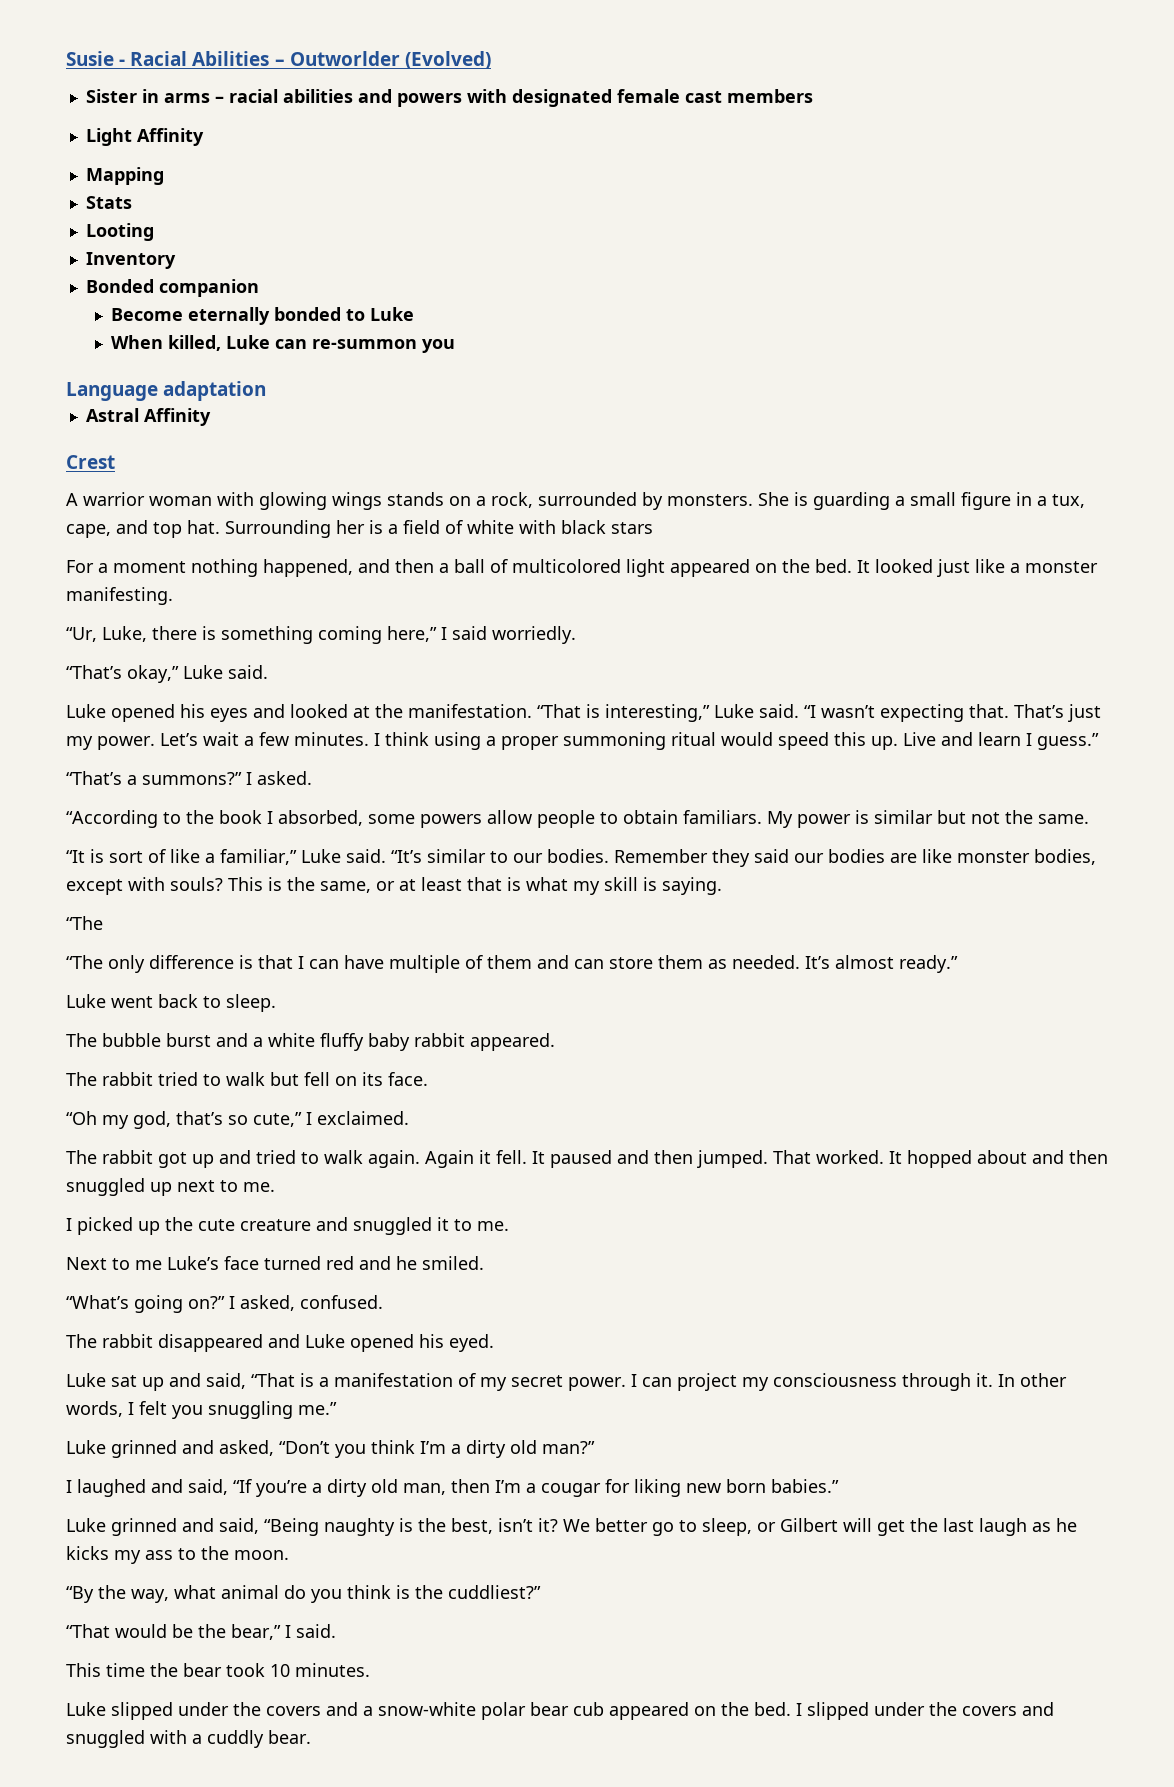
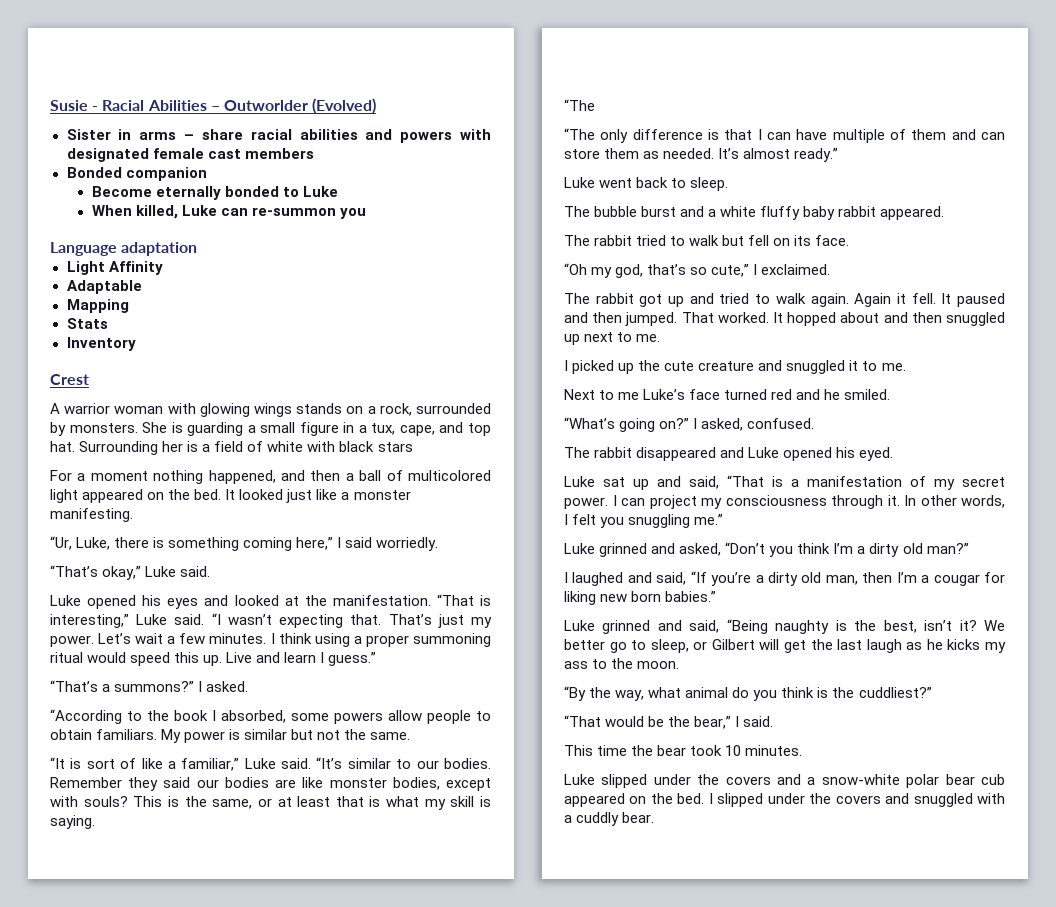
(224, 99) none -> [201,129,243,140] share
[85,128,204,146] [85,167,164,185] [85,196,132,209] [85,223,154,241] [85,252,176,269] // Light Affinity // Mapping // Stats // Looting // Inventory -> (314, 153) none
[85,408,211,426] Astral Affinity -> [66,261,163,275] [66,280,142,294] [66,299,129,313] [66,318,108,329] [66,337,136,351] Light Affinity // Adaptable // Mapping // Stats // Inventory

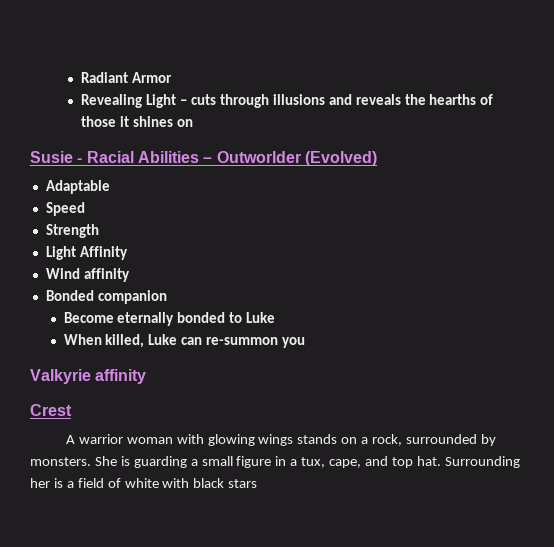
(50, 105) none -> [81,72,173,83] [81,94,494,108] [81,116,193,127] Radiant Armor // Revealing Light – cuts through illusions and reveals the hearths of those it shines on //
[66,129,491,143] [66,148,314,162] Sister in arms – share racial abilities and powers with designated female cast members -> [45,180,110,194] [45,202,85,216] [45,224,99,238] [45,246,128,260] [45,268,130,282] Adaptable // Speed // Strength // Light Affinity // Wind affinity
[50,242,198,256] [66,261,163,275] [66,280,142,294] [66,299,129,313] [66,318,108,329] [66,337,136,351] Language adaptation // Light Affinity // Adaptable // Mapping // Stats // Inventory -> [30,369,147,384] Valkyrie affinity
[50,470,491,484] [50,489,411,503] [50,508,133,522] [50,536,439,551] [50,565,211,580] [50,594,491,609] [50,613,493,628] [50,633,492,647] [50,652,377,666] [50,680,249,692] [50,709,491,724] [50,729,411,743] [50,757,491,771] [50,777,492,791] [50,796,492,810] [50,815,95,829] [564,99,595,111] [564,128,1005,143] [564,148,839,162] [564,177,729,191] [564,206,945,220] [564,235,850,246] [564,263,831,278] [564,293,1005,307] [564,312,1005,326] [564,332,661,345] [564,360,906,374] [564,389,891,400] [564,417,815,432] [564,447,894,461] [564,475,1005,490] [564,495,1005,509] [564,514,724,528] [564,542,969,557] [564,571,1005,586] [564,591,717,605] [564,619,1005,634] [564,639,1006,653] [564,658,680,669] [564,686,932,701] [564,715,774,729] [564,745,803,756] [564,774,1005,788] [564,793,1005,807] [564,812,655,826] // For a moment nothing happened, and then a ball of multicolored light appeared on the bed. It looked just like a monster manifesting. // “Ur, Luke, there is something coming here,” I said worriedly. // “That’s okay,” Luke said. // Luke opened his eyes and looked at the manifestation. “That is interesting,” Luke said. “I wasn’t expecting that. That’s just my power. Let’s wait a few minutes. I think using a proper summoning ritual would speed this up. Live and learn I guess.” // “That’s a summons?” I asked. // “According to the book I absorbed, some powers allow people to obtain familiars. My power is similar but not the same. // “It is sort of like a familiar,” Luke said. “It’s similar to our bodies. Remember they said our bodies are like monster bodies, except with souls? This is the same, or at least that is what my skill is saying. // “The // “The only difference is that I can have multiple of them and can store them as needed. It’s almost ready.” // Luke went back to sleep. // The bubble burst and a white fluffy baby rabbit appeared. // The rabbit tried to walk but fell on its face. // “Oh my god, that’s so cute,” I exclaimed. // The rabbit got up and tried to walk again. Again it fell. It paused and then jumped. That worked. It hopped about and then snuggled up next to me. // I picked up the cute creature and snuggled it to me. // Next to me Luke’s face turned red and he smiled. // “What’s going on?” I asked, confused. // The rabbit disappeared and Luke opened his eyed. // Luke sat up and said, “That is a manifestation of my secret power. I can project my consciousness through it. In other words, I felt you snuggling me.” // Luke grinned and asked, “Don’t you think I’m a dirty old man?” // I laughed and said, “If you’re a dirty old man, then I’m a cougar for liking new born babies.” // Luke grinned and said, “Being naughty is the best, isn’t it? We better go to sleep, or Gilbert will get the last laugh as he kicks my ass to the moon. // “By the way, what animal do you think is the cuddliest?” // “That would be the bear,” I said. // This time the bear took 10 minutes. // Luke slipped under the covers and a snow-white polar bear cub appeared on the bed. I slipped under the covers and snuggled with a cuddly bear. -> (258, 483) none

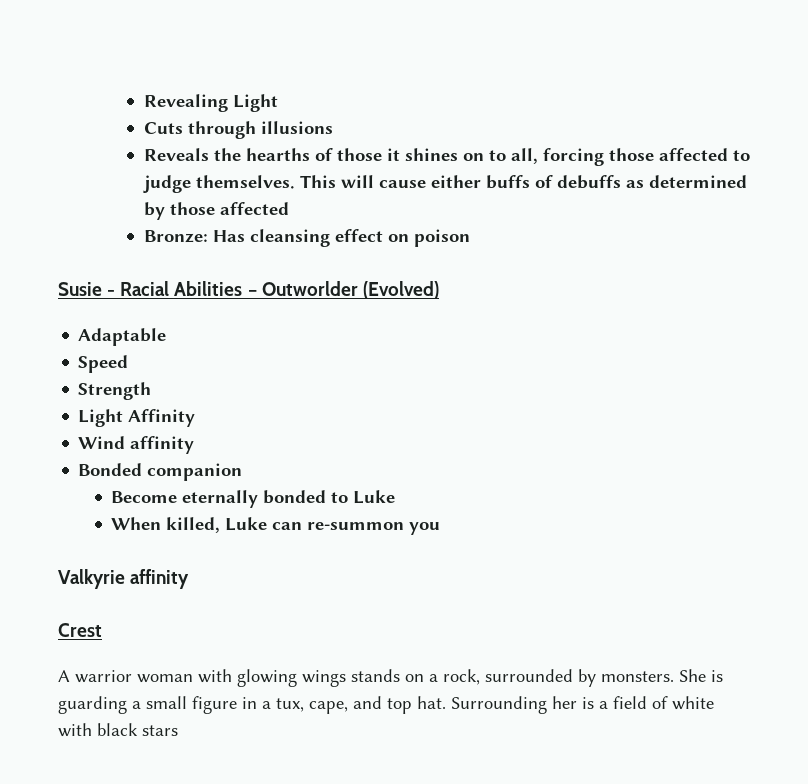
[81,72,173,83] Radiant Armor // -> (143, 103) none
[180,94,216,105] – cuts -> [143,122,183,134] // Cuts
[328,94,401,105] and reveals -> [143,148,209,161] // Reveals
(193, 123) none -> [488,148,750,166] [142,175,747,193] [143,202,289,220] [143,229,470,247] to all, forcing those affected to judge themselves. This will cause either buffs of debuffs as determined by those affected // Bronze: Has cleansing effect on poison

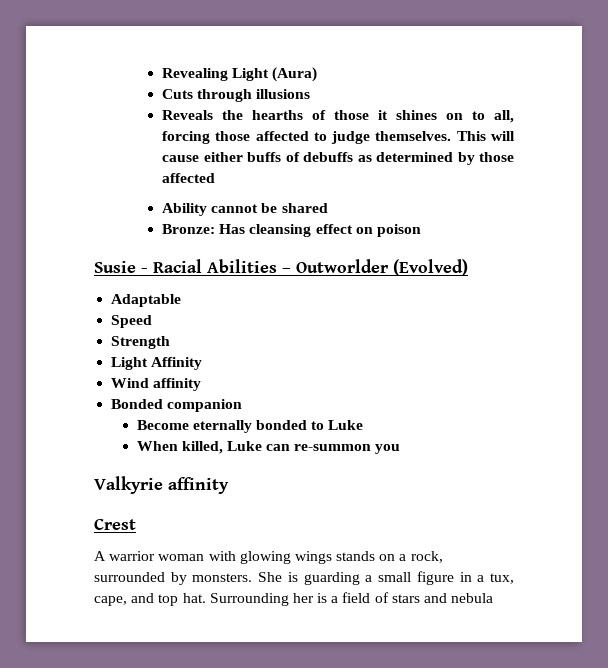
(278, 103) none -> [272,67,318,82] (Aura)
(289, 208) none -> [162,203,328,216] // Ability cannot be shared
[672,696,714,710] [58,723,178,737] white with black stars -> [391,593,494,603] stars and nebula

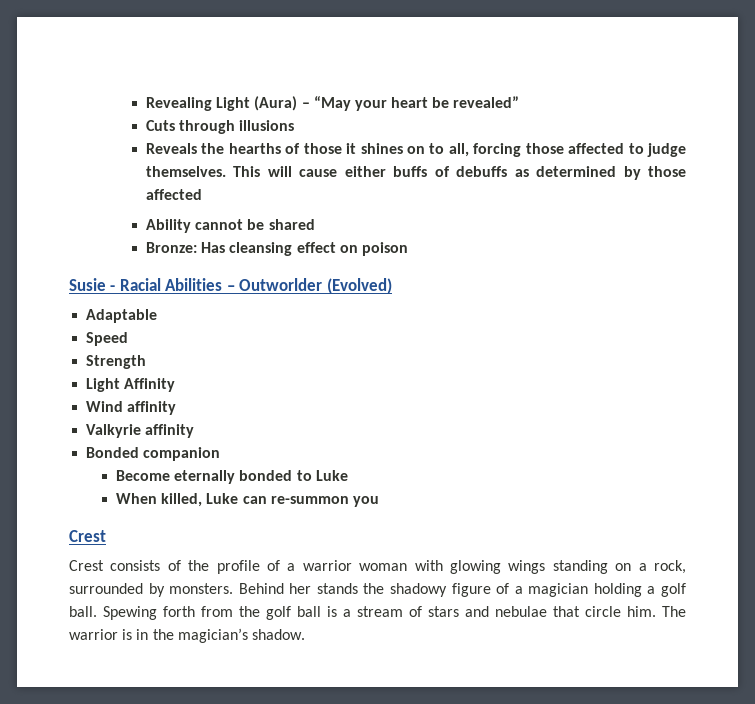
(318, 74) none -> [301,96,520,111] – “May your heart be revealed”
(202, 384) none -> [86,424,195,438] // Valkyrie affinity
[94,476,229,494] [94,519,136,530] [94,551,106,561] Valkyrie affinity // Crest // A -> [69,530,106,542] [69,560,296,574] Crest // Crest consists of the profile of a
[336,551,376,561] stands -> [552,560,608,574] standing
[258,571,515,585] [94,593,314,606] She is guarding a small figure in a tux, cape, and top hat. Surrounding her -> [238,583,686,597] [69,606,321,620] Behind her stands the shadowy figure of a magician holding a golf ball. Spewing forth from the golf ball
[342,592,371,603] field -> [357,606,403,617] stream
[451,593,494,603] nebula -> [495,606,686,617] [69,628,305,643] nebulae that circle him. The warrior is in the magician’s shadow.

